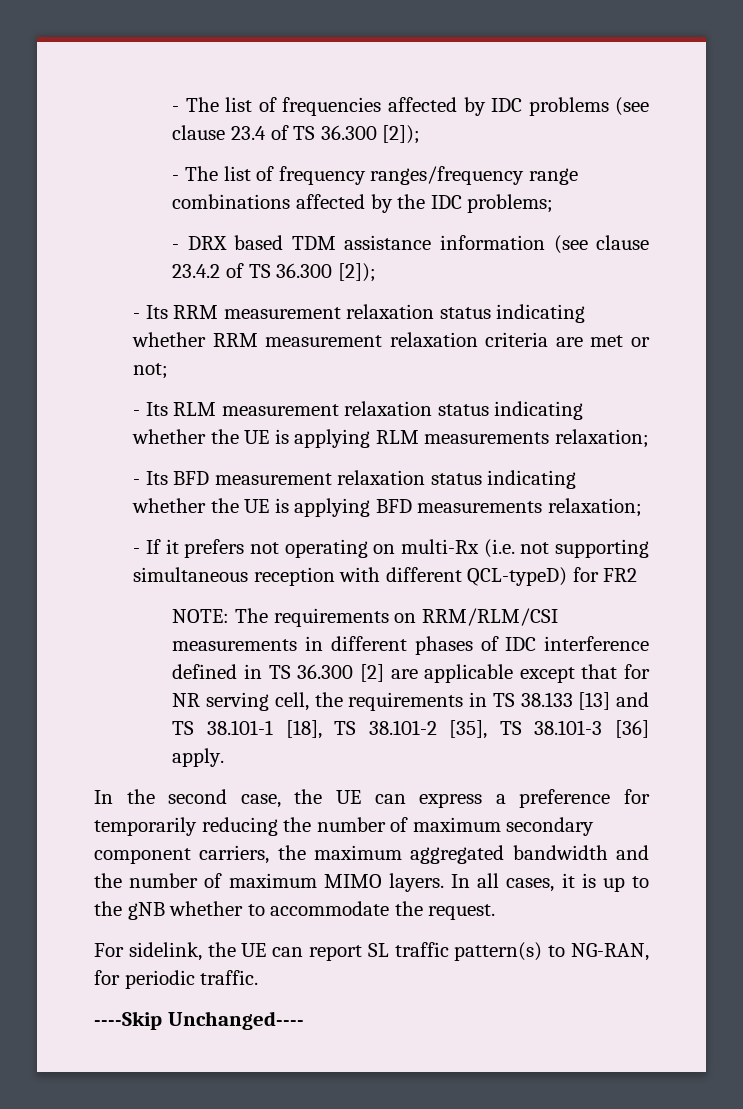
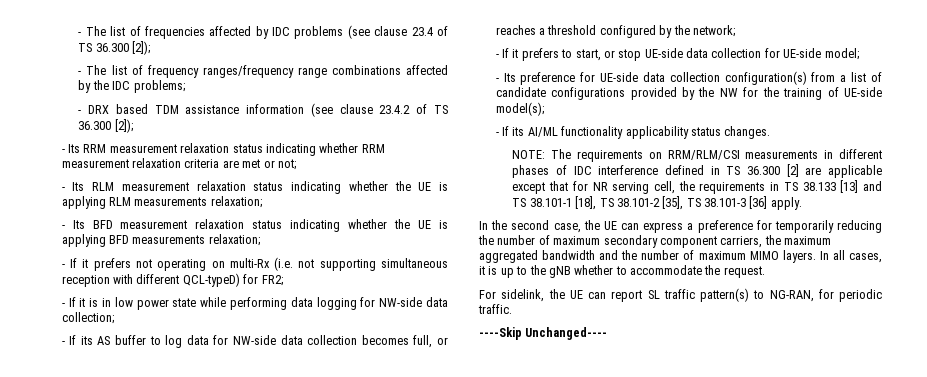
[603,568,638,582] FR2 -> [261,275,283,286] [61,297,448,310] [61,312,114,324] [61,335,448,348] [495,25,735,38] [495,48,859,61] [495,71,882,85] [495,87,882,100] [495,102,544,116] [495,126,771,139] FR2; // - If it is in low power state while performing data logging for NW-side data collection; // - If its AS buffer to log data for NW-side data collection becomes full, or reaches a threshold configured by the network; // - If it prefers to start, or stop UE-side data collection for UE-side model; // - Its preference for UE-side data collection configuration(s) from a list of candidate configurations provided by the NW for the training of UE-side model(s); // - If its AI/ML functionality applicability status changes.

